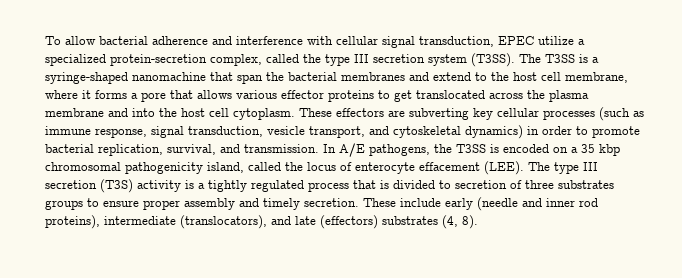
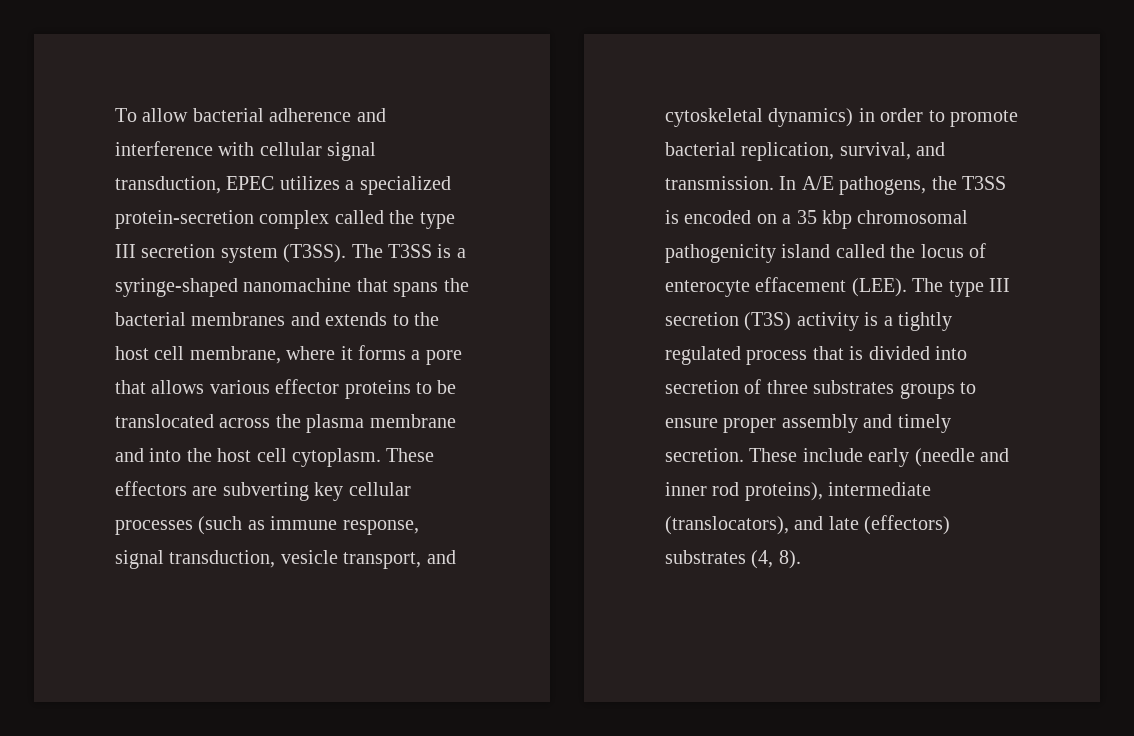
[538,36,574,45] utilize -> [279,176,340,190] utilizes
[210,54,262,66] complex, -> [259,210,330,229] complex
[237,74,263,84] span -> [393,282,439,297] spans
[433,72,471,81] extend -> [325,312,388,326] extends
[394,90,412,102] get -> [437,380,457,394] be
[207,162,244,173] island, -> [781,244,831,258] island
[439,180,451,189] to -> [935,346,967,360] into

